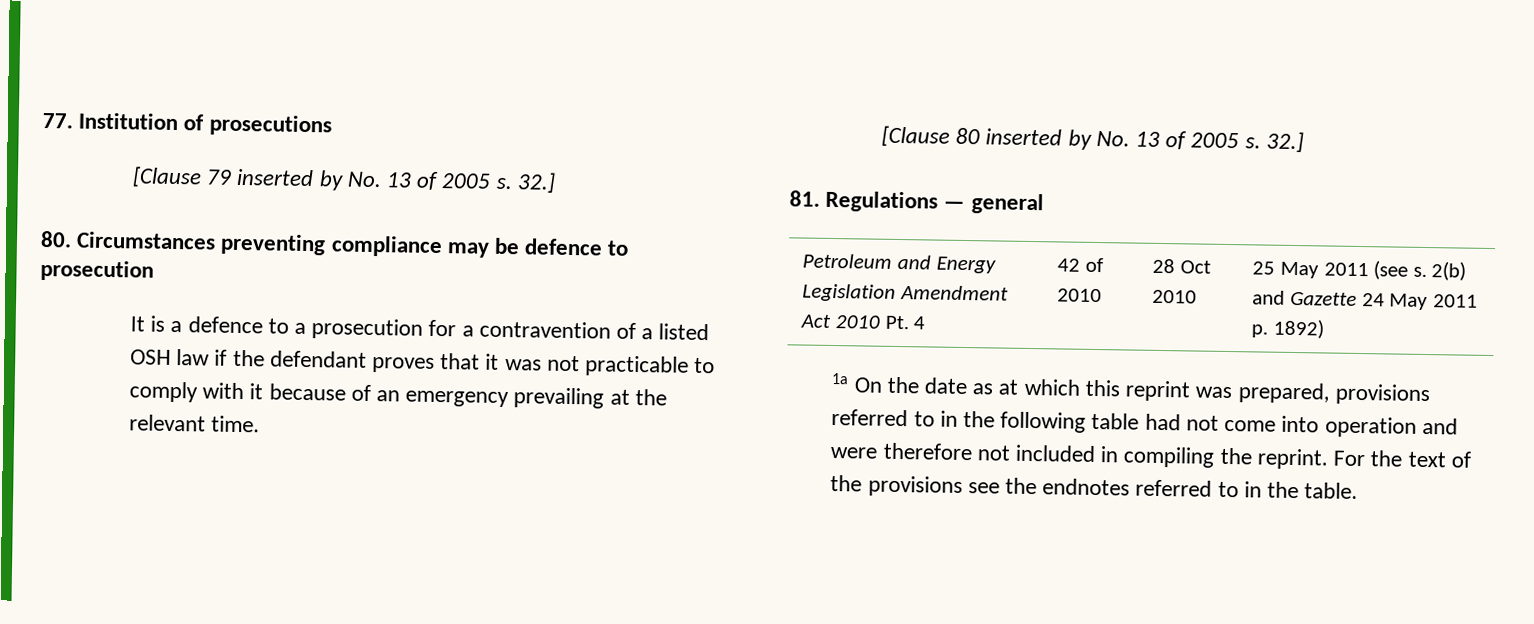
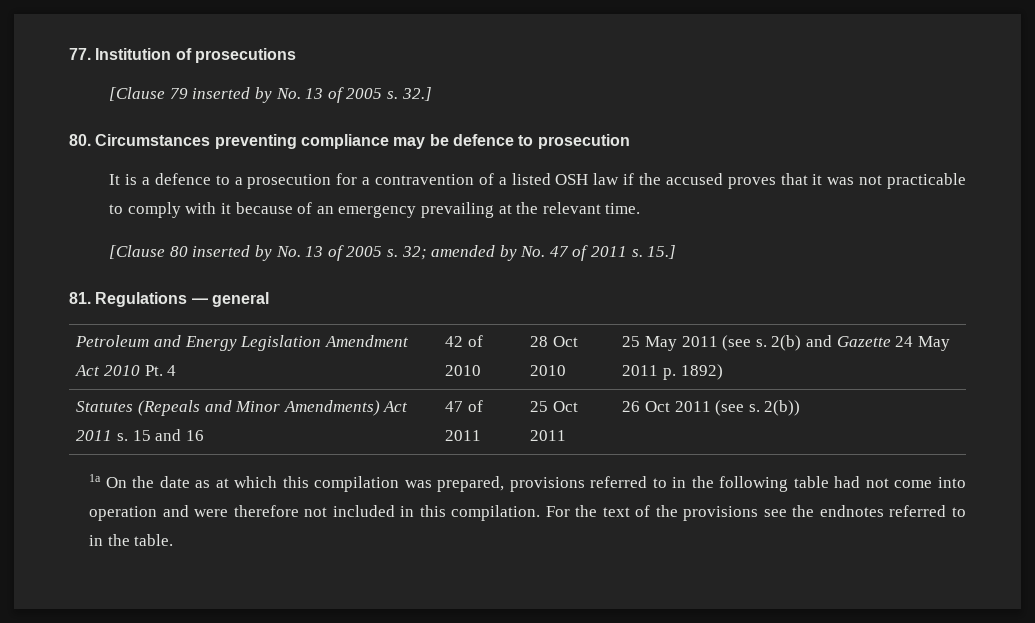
[269,350,367,368] defendant -> [665,173,723,185] accused
[1265,131,1304,153] 32.] -> [401,245,677,261] 32; amended by No. 47 of 2011 s. 15.]
(1324, 328) none -> [76,400,409,416] [76,429,204,441] [445,400,483,412] [445,430,482,441] [530,401,578,412] [530,430,567,441] [622,400,801,416] // Statutes (Repeals and Minor Amendments) Act 2011 s. 15 and 16 | 47 of 2011 | 25 Oct 2011 | 26 Oct 2011 (see s. 2(b))
[1125,380,1191,402] reprint -> [314,476,400,492] compilation
[1123,446,1328,470] compiling the reprint. -> [419,505,541,521] this compilation.

